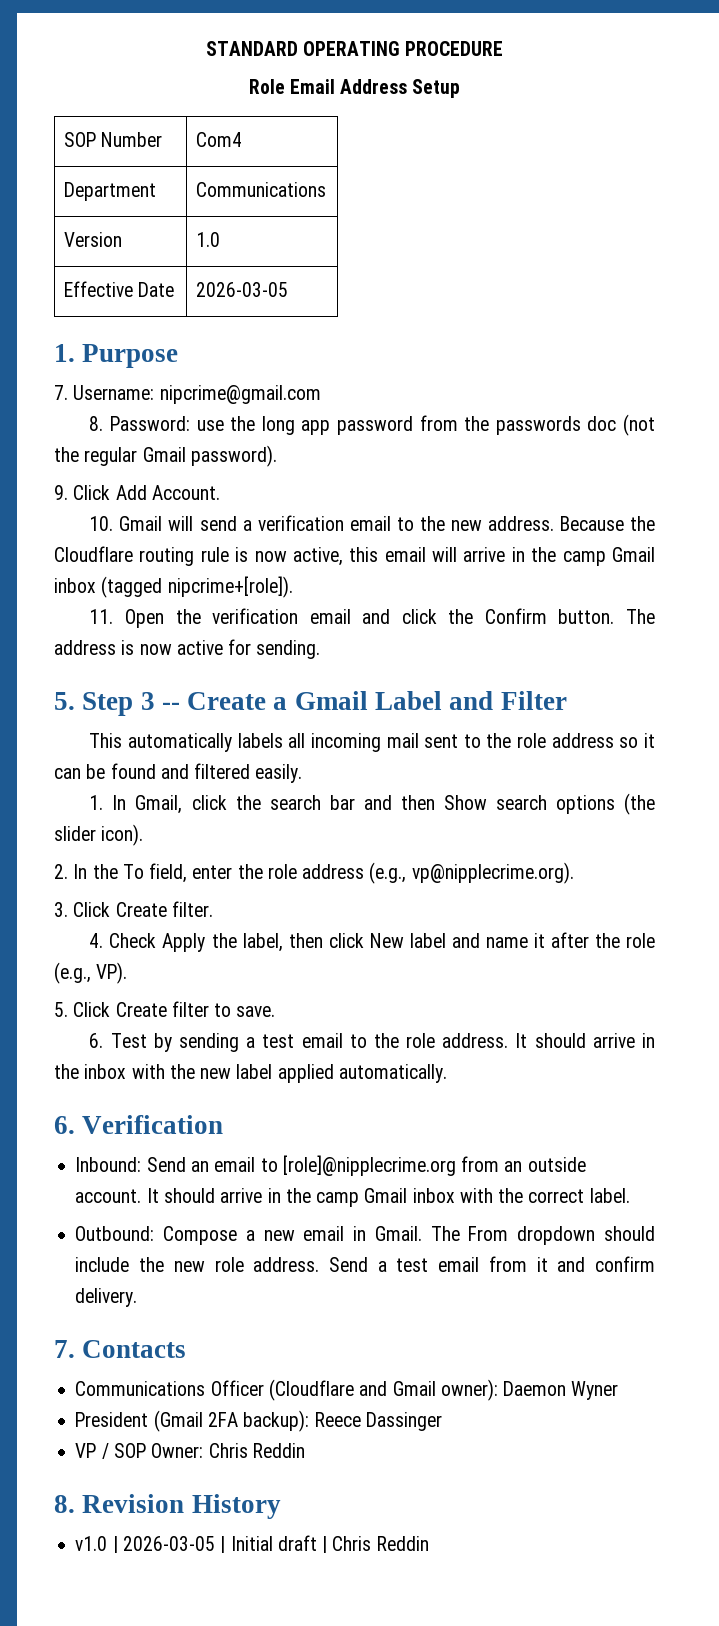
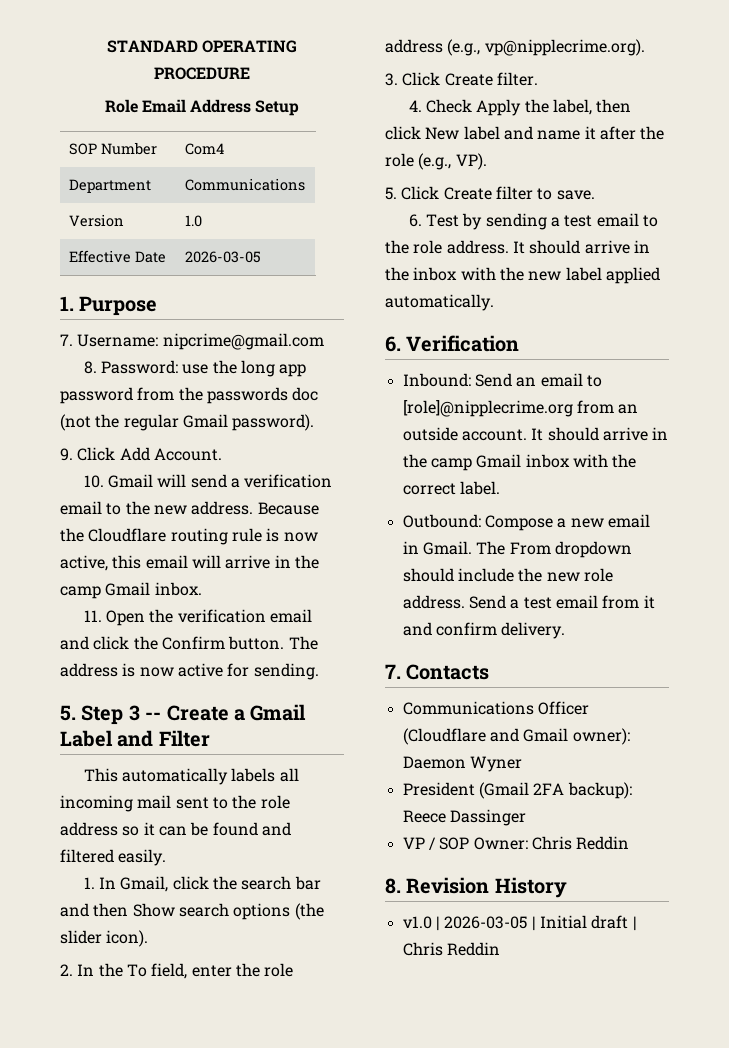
[54,576,293,598] inbox (tagged nipcrime+[role]). -> [154,582,202,596] inbox.

